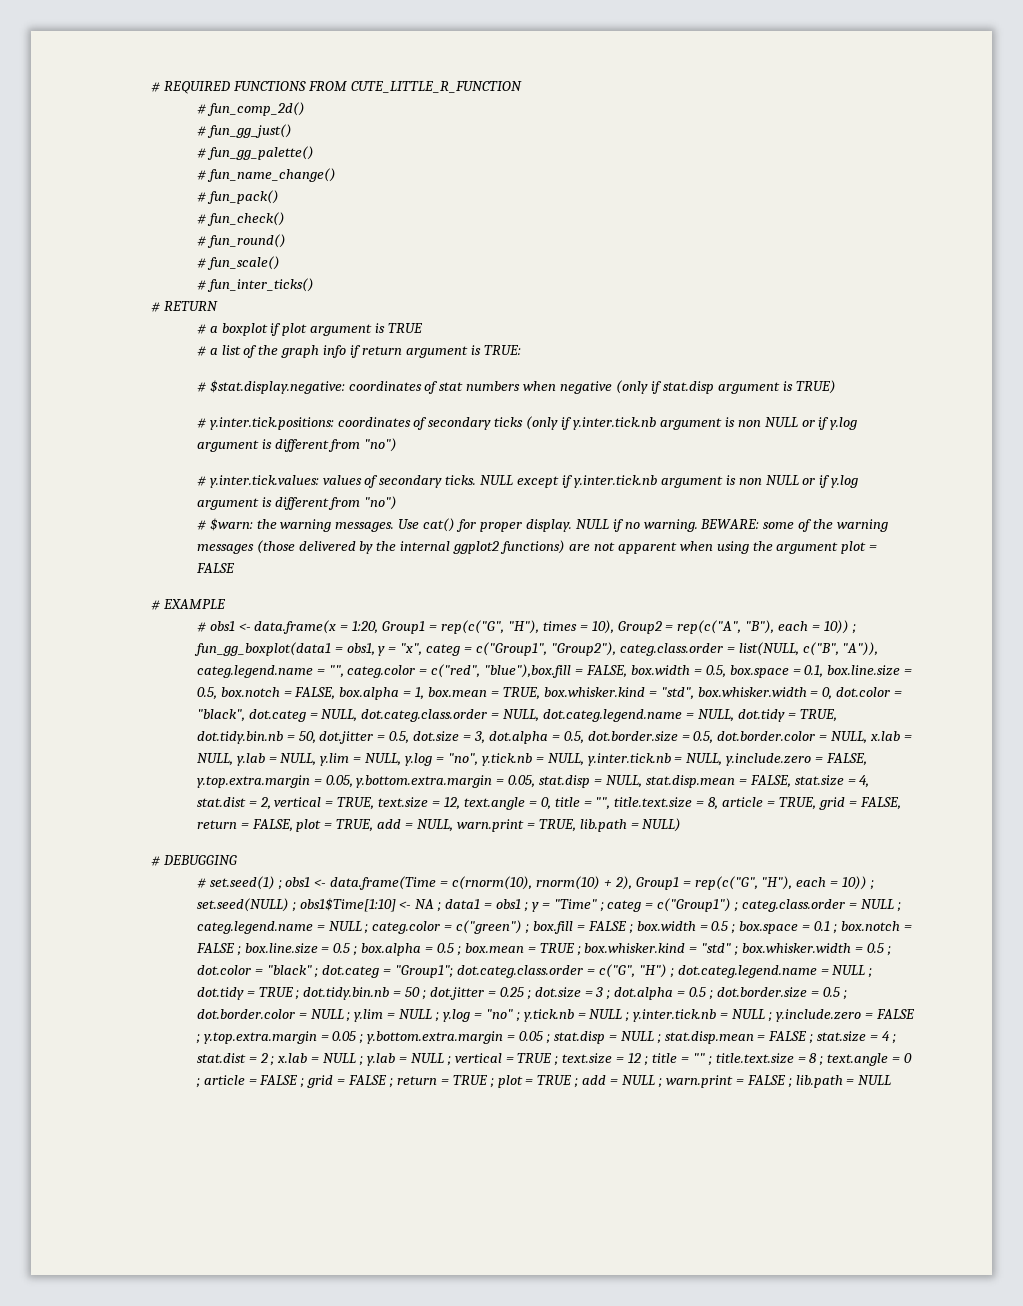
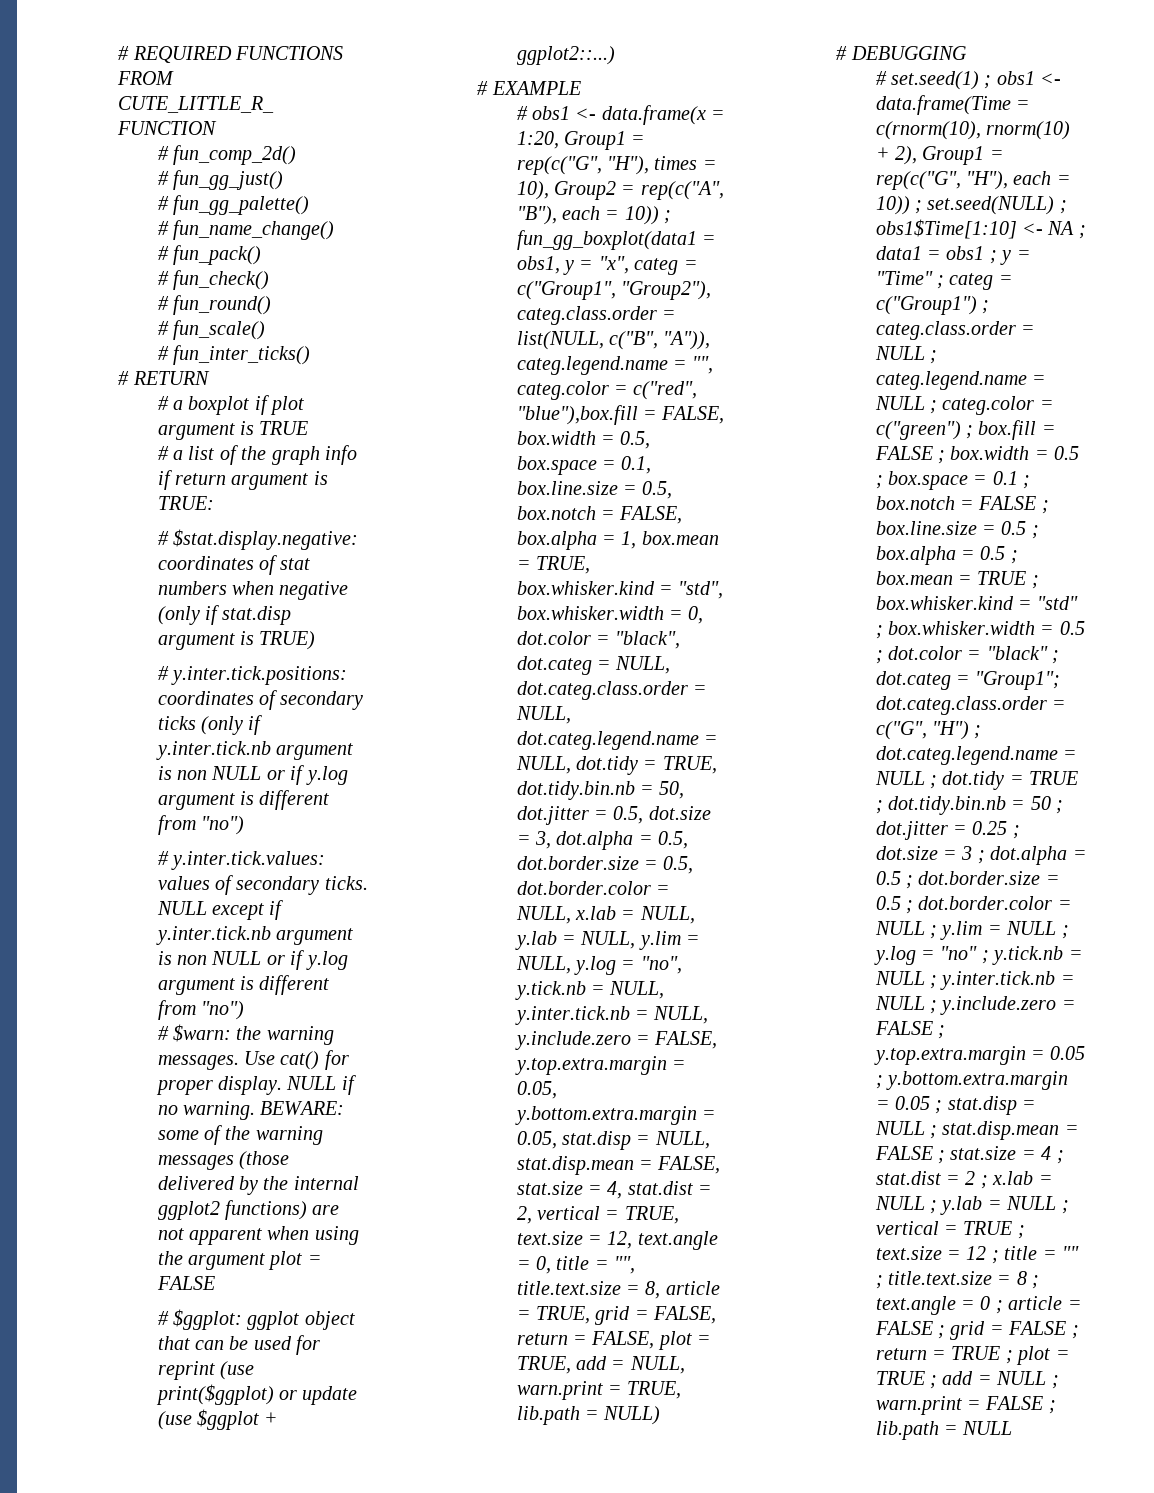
(235, 568) none -> [157,1309,355,1330] [157,1335,321,1355] [157,1361,254,1380] [155,1384,358,1405] [157,1409,279,1430] [516,46,615,65] // # $ggplot: ggplot object that can be used for reprint (use print($ggplot) or update (use $ggplot + ggplot2::...)

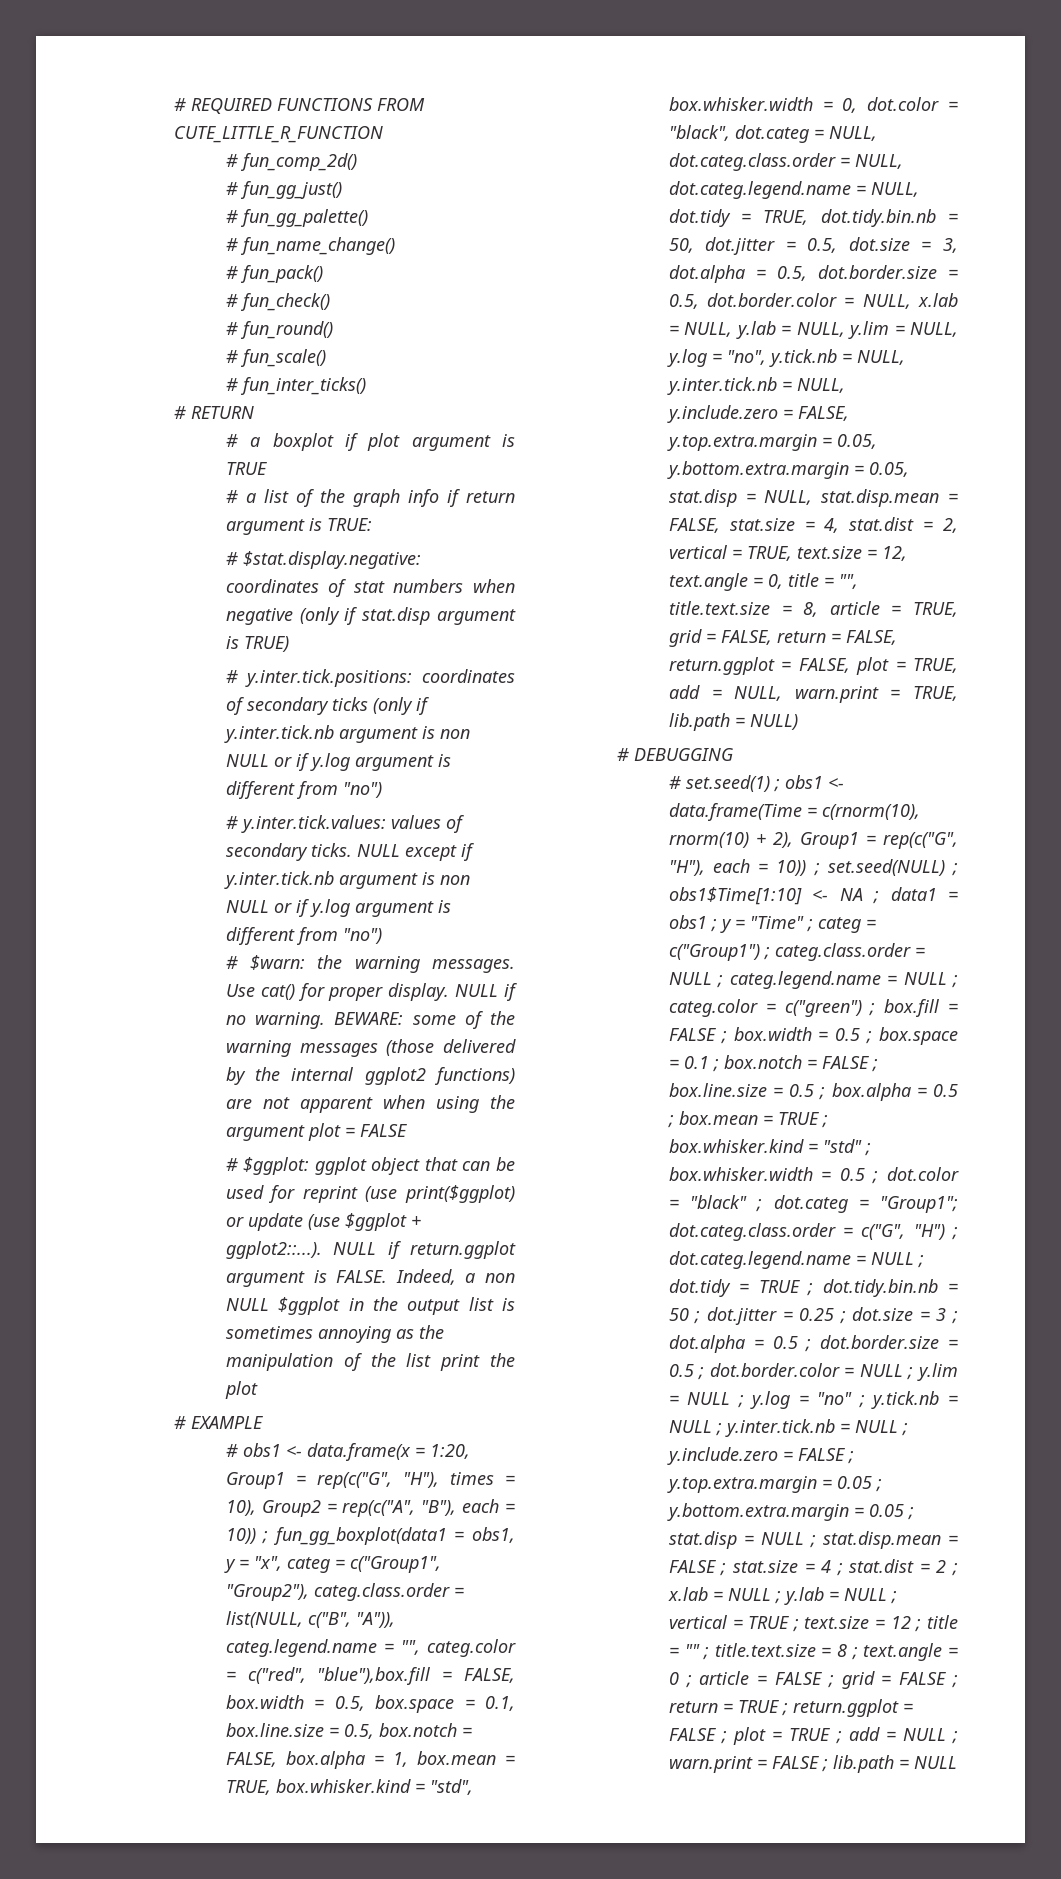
[516,46,615,65] ggplot2::...) -> [225,1241,516,1259] [225,1269,515,1287] [225,1297,515,1315] [225,1325,444,1343] [225,1353,515,1371] [224,1381,258,1399] ggplot2::...). NULL if return.ggplot argument is FALSE. Indeed, a non NULL $ggplot in the output list is sometimes annoying as the manipulation of the list print the plot
(655, 1340) none -> [668,657,850,675] return.ggplot = FALSE,
(1013, 1357) none -> [792,1699,913,1717] [668,1728,728,1744] return.ggplot = FALSE ;

